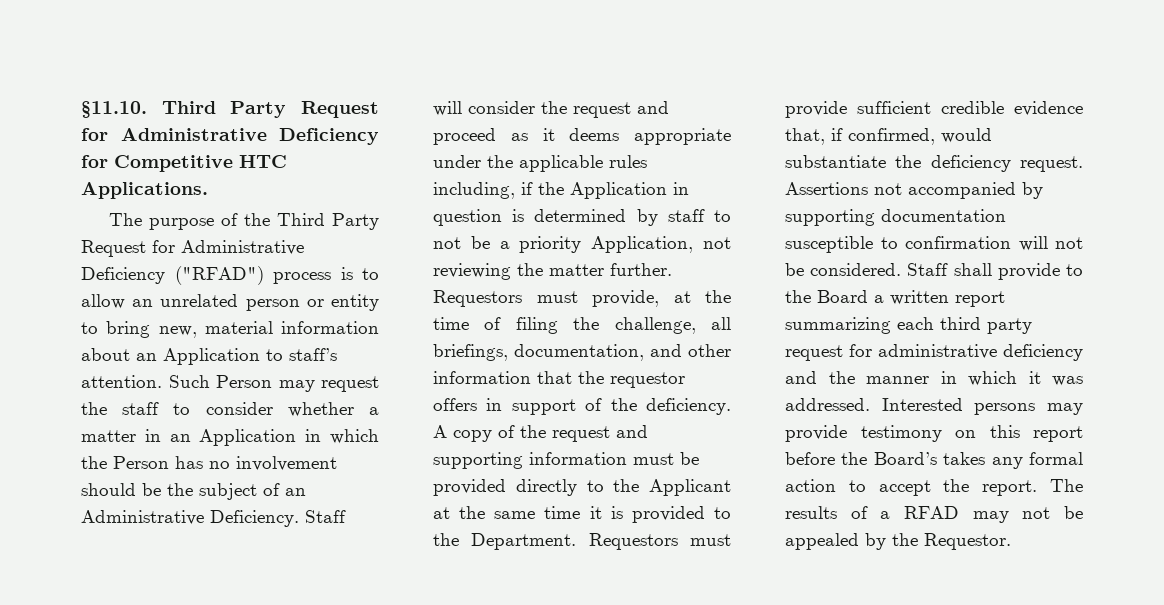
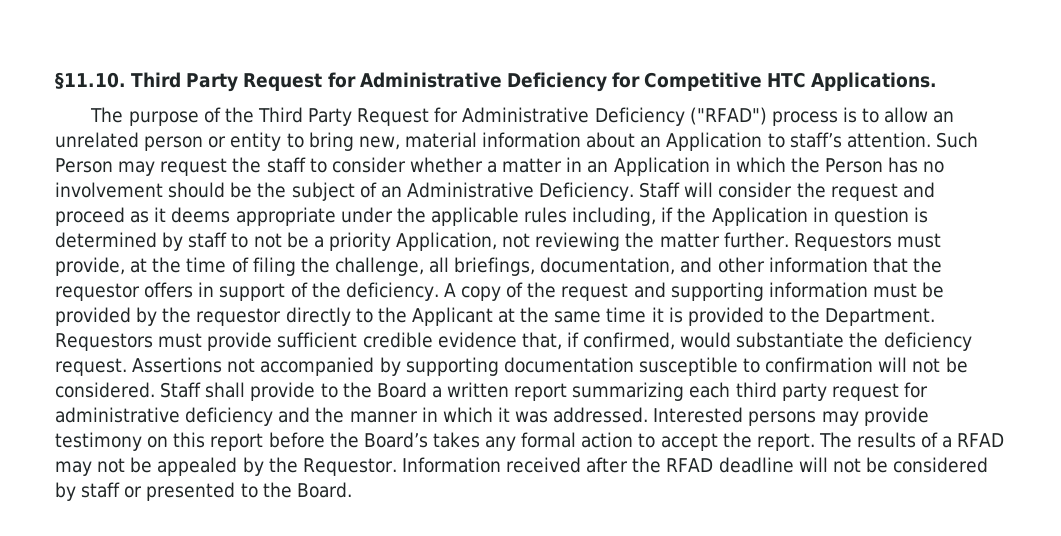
(506, 487) none -> [136,307,282,326] by the requestor
(1011, 541) none -> [401,457,989,473] [55,482,352,501] Information received after the RFAD deadline will not be considered by staff or presented to the Board.

